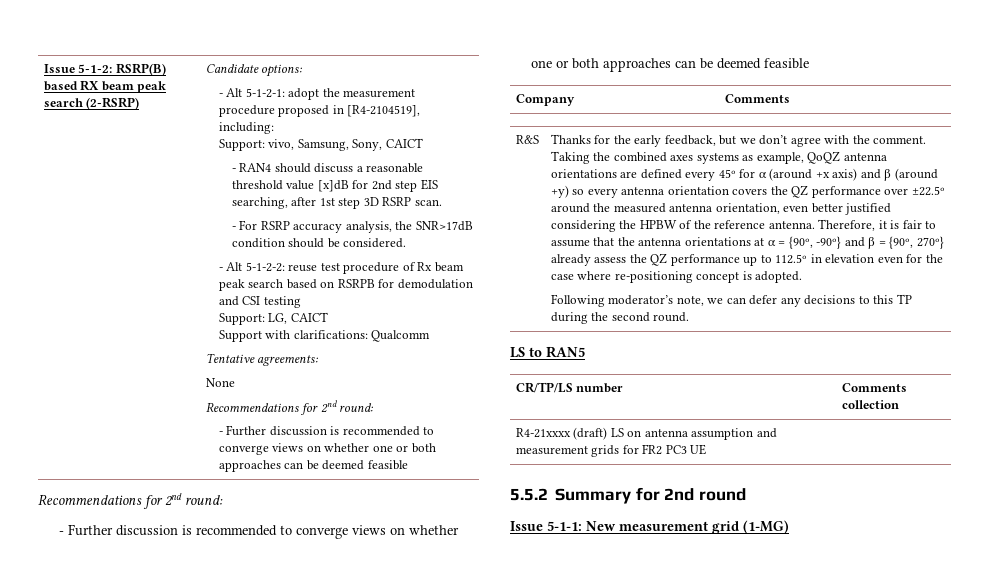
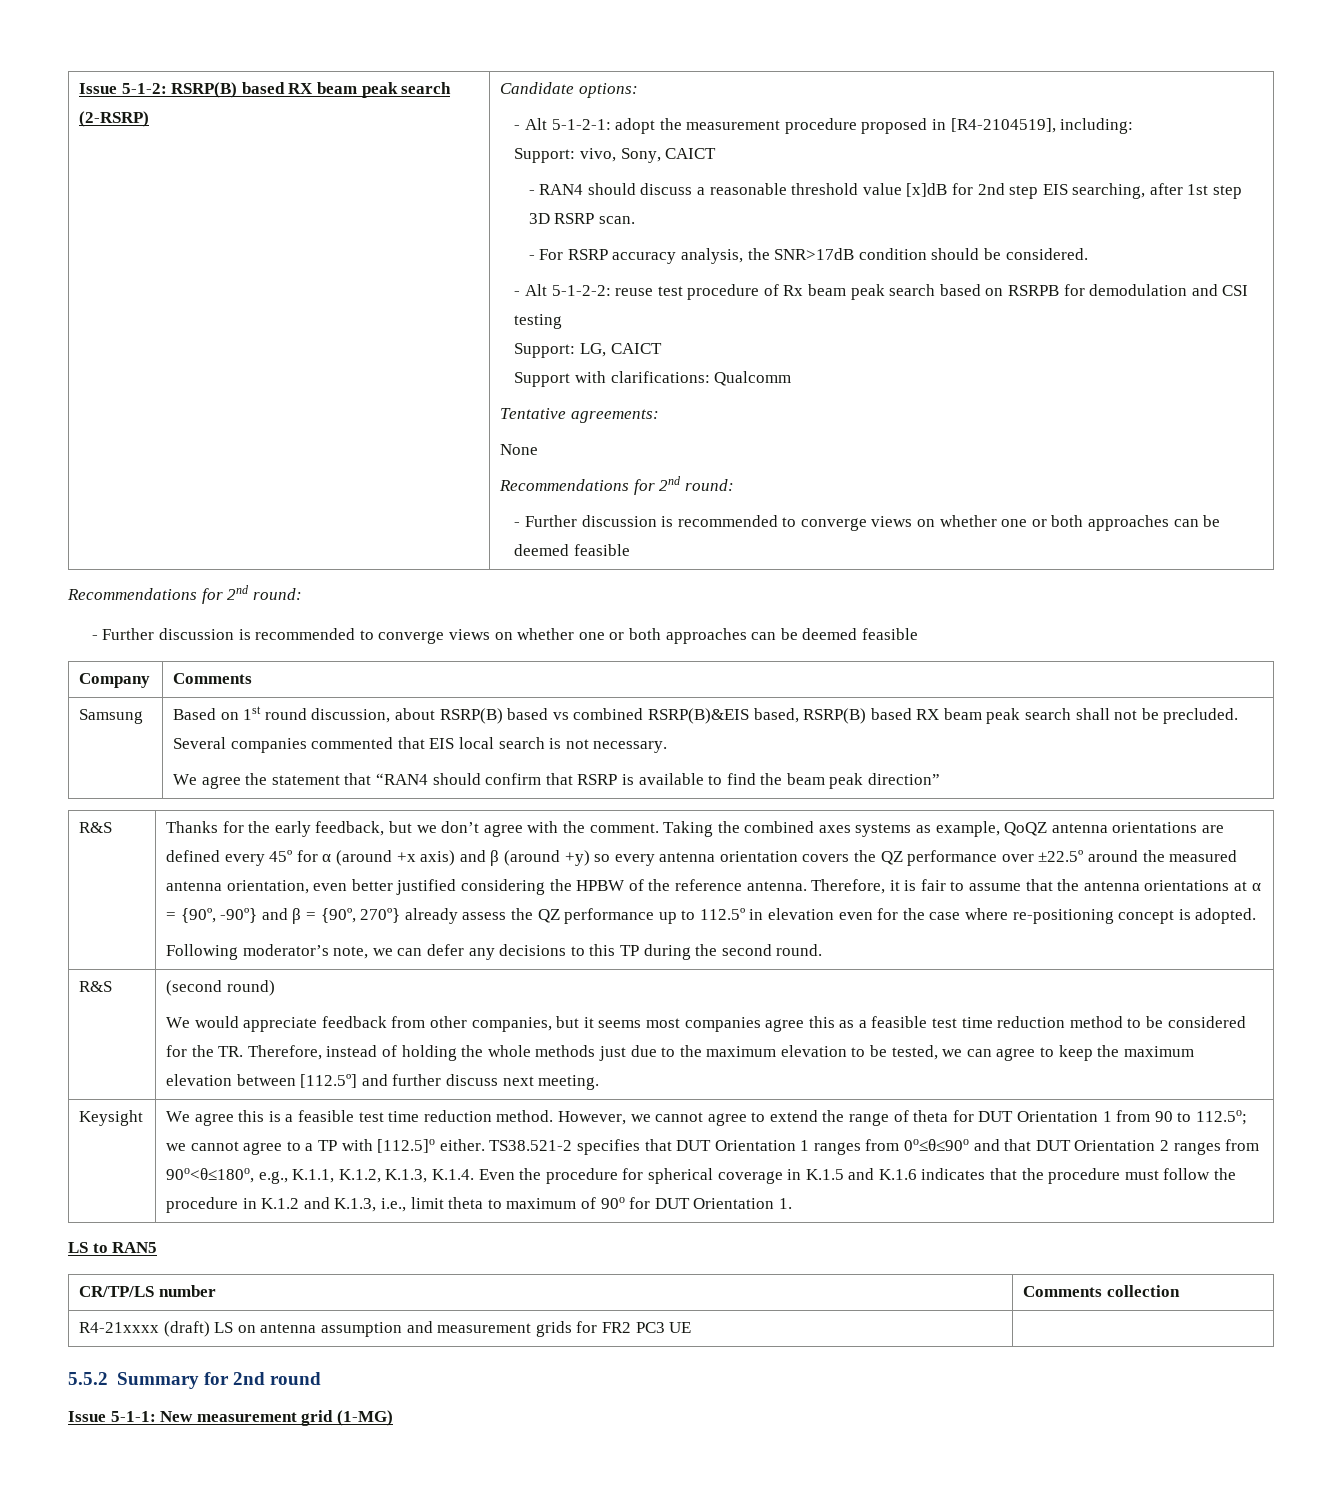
[297,139,349,151] Samsung, -> (616, 155) none
(790, 98) none -> [79,709,144,724] [173,706,1239,724] [173,737,668,753] [173,773,941,789] // Samsung | Based on 1st round discussion, about RSRP(B) based vs combined RSRP(B)&EIS based, RSRP(B) based RX beam peak search shall not be precluded. Several companies commented that EIS local search is not necessary. // We agree the statement that “RAN4 should confirm that RSRP is available to find the beam peak direction”
(690, 317) none -> [79,981,113,992] [166,980,275,996] [166,1016,1246,1032] [166,1045,1194,1061] [166,1074,600,1090] [79,1110,144,1126] [166,1110,1247,1126] [166,1139,1260,1155] [166,1168,1236,1184] [166,1197,792,1213] // R&S | (second round) // We would appreciate feedback from other companies, but it seems most companies agree this as a feasible test time reduction method to be considered for the TR. Therefore, instead of holding the whole methods just due to the maximum elevation to be tested, we can agree to keep the maximum elevation between [112.5º] and further discuss next meeting. // Keysight | We agree this is a feasible test time reduction method. However, we cannot agree to extend the range of theta for DUT Orientation 1 from 90 to 112.5o; we cannot agree to a TP with [112.5]o either. TS38.521-2 specifies that DUT Orientation 1 ranges from 0o≤θ≤90o and that DUT Orientation 2 ranges from 90o<θ≤180o, e.g., K.1.1, K.1.2, K.1.3, K.1.4. Even the procedure for spherical coverage in K.1.5 and K.1.6 indicates that the procedure must follow the procedure in K.1.2 and K.1.3, i.e., limit theta to maximum of 90o for DUT Orientation 1.

